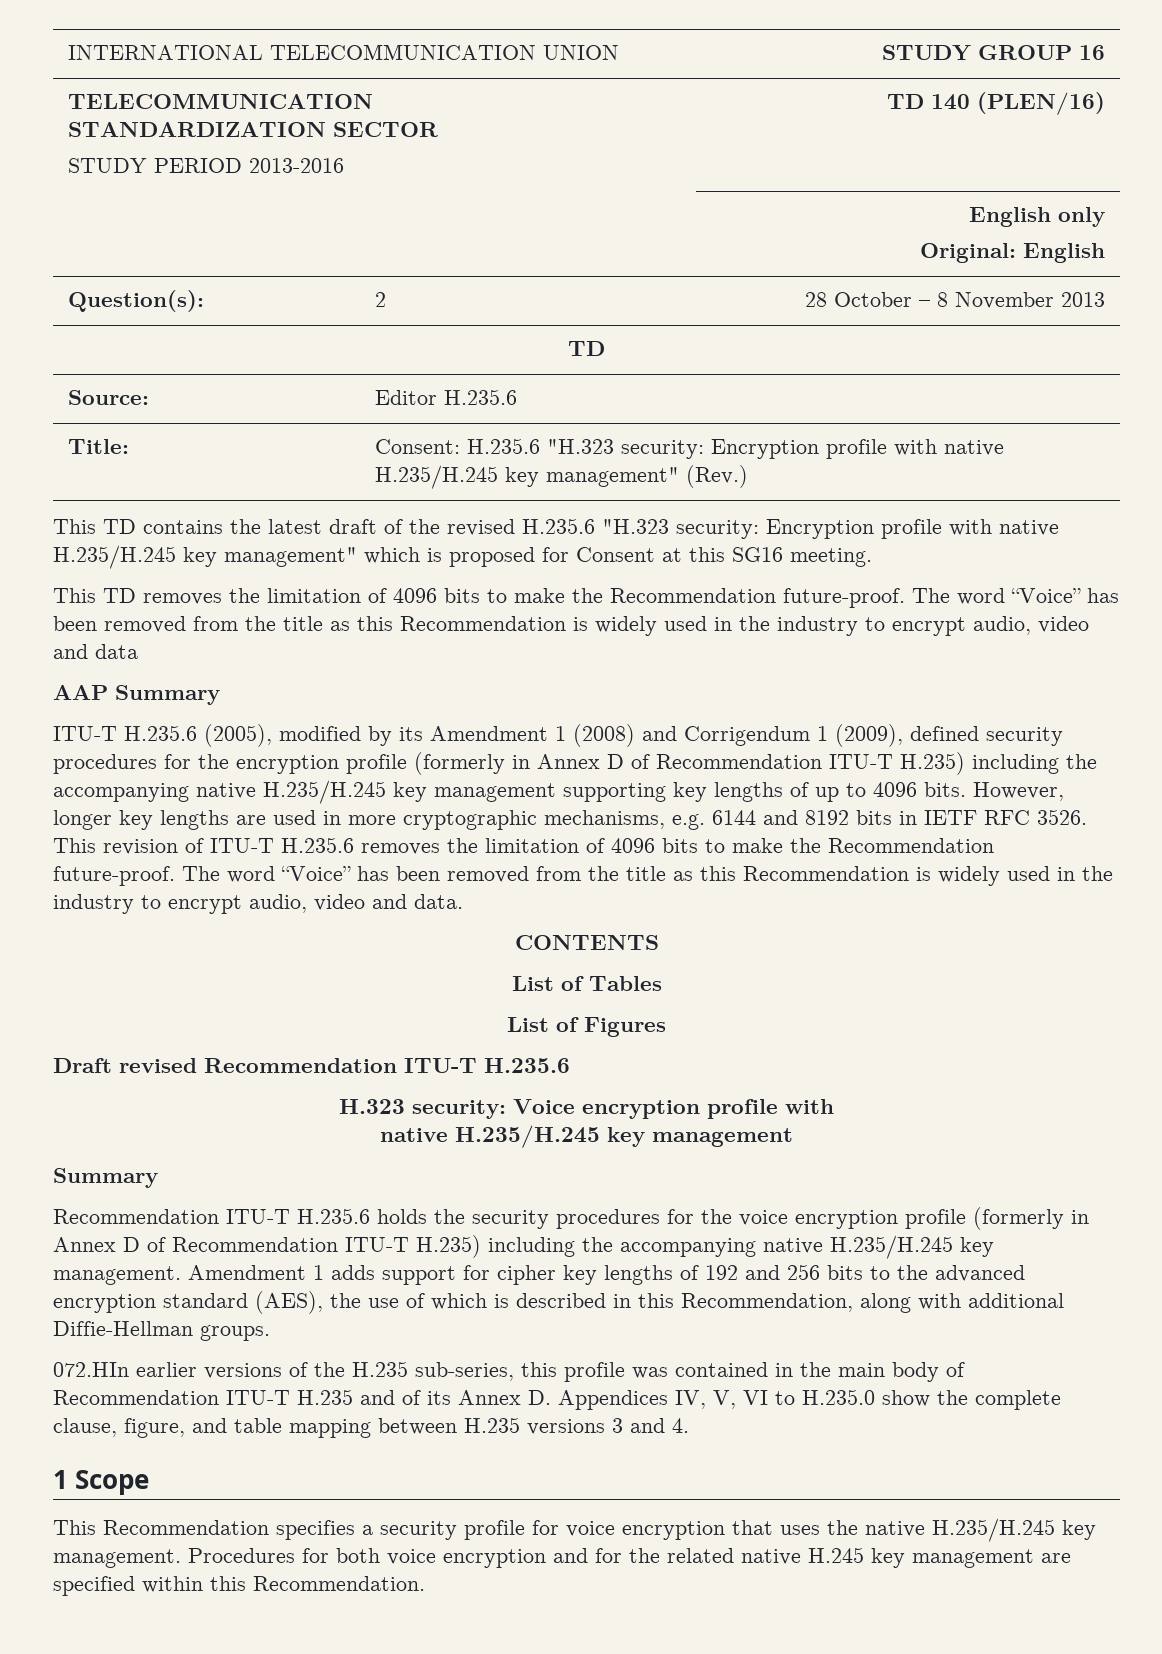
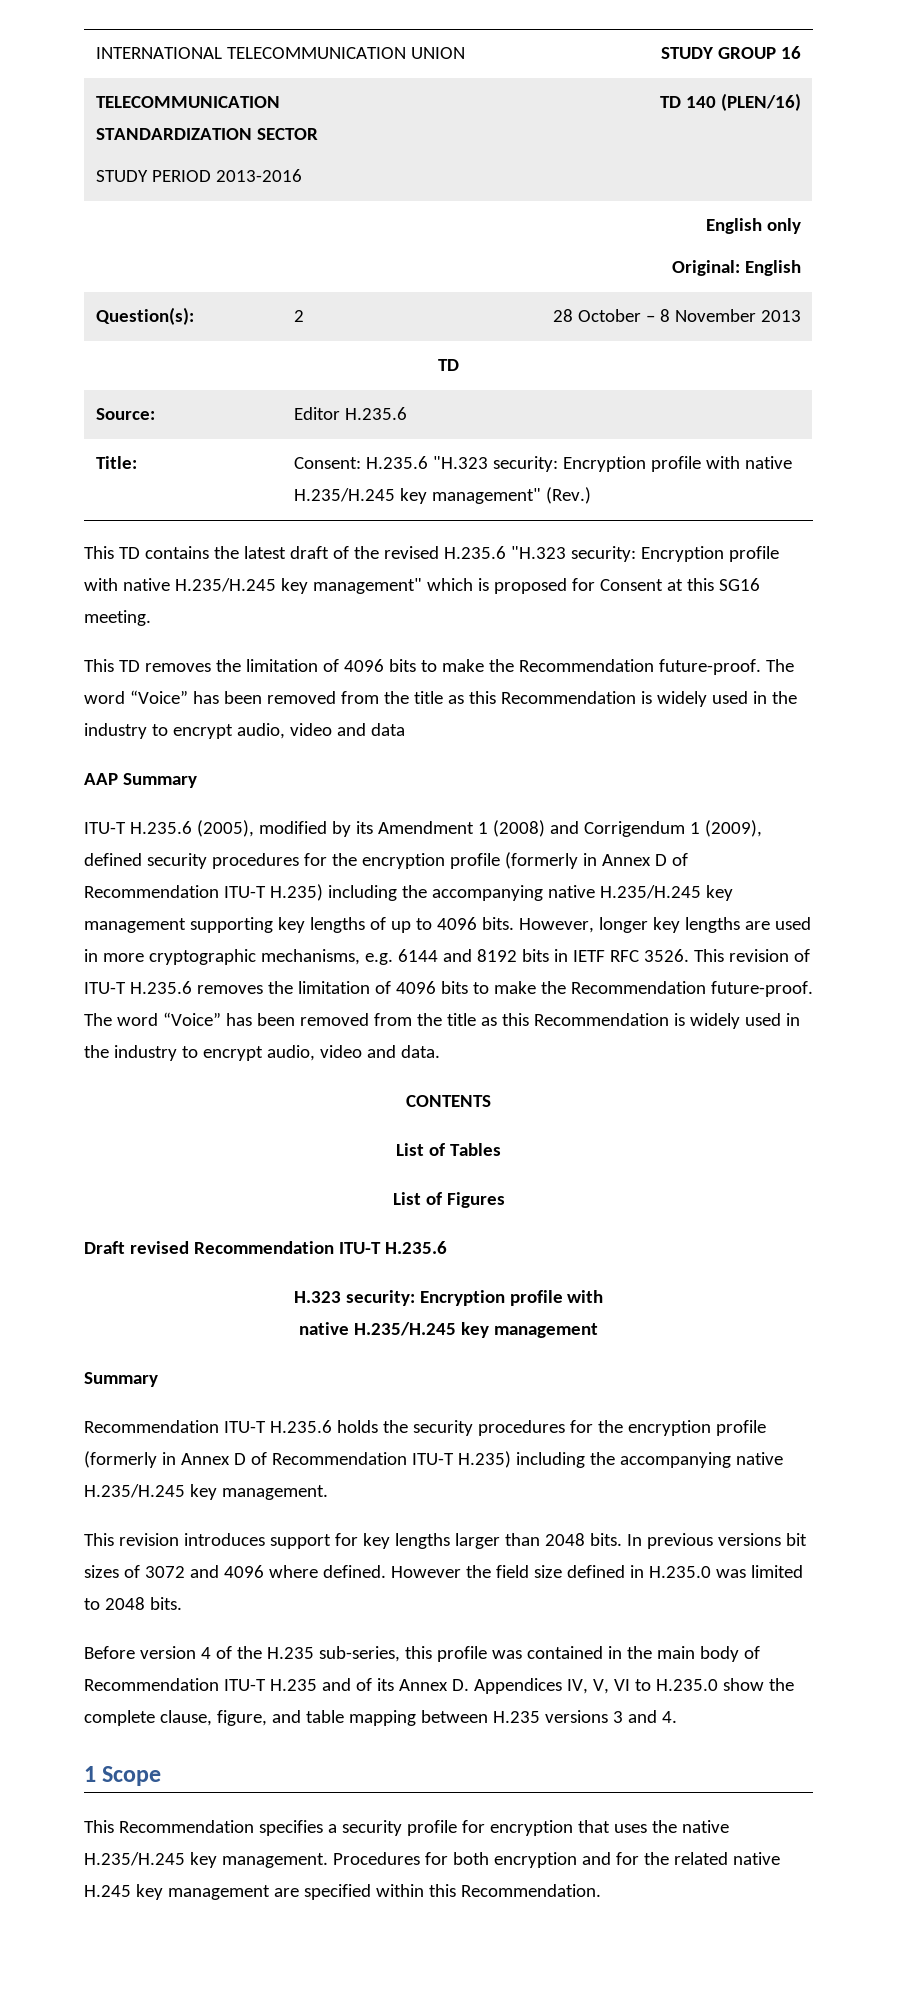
[513,1099,700,1119] Voice encryption -> [419,1290,505,1306] Encryption
[739,1210,788,1226] voice -> (623, 1426) none
[188,1265,375,1280] Amendment 1 adds -> [84,1533,265,1546] // This revision introduces
[497,1264,1025,1285] [53,1291,1064,1314] [53,1321,270,1341] [53,1362,282,1379] cipher key lengths of 192 and 256 bits to the advanced encryption standard (AES), the use of which is described in this Recommendation, along with additional Diffie-Hellman groups. // 072.HIn earlier versions -> [362,1533,807,1549] [84,1565,803,1578] [84,1597,182,1610] [84,1646,211,1659] key lengths larger than 2048 bits. In previous versions bit sizes of 3072 and 4096 where defined. However the field size defined in H.235.0 was limited to 2048 bits. // Before version 4
[566,1521,615,1537] voice -> (485, 1826) none
[387,1549,436,1565] voice -> (489, 1858) none

